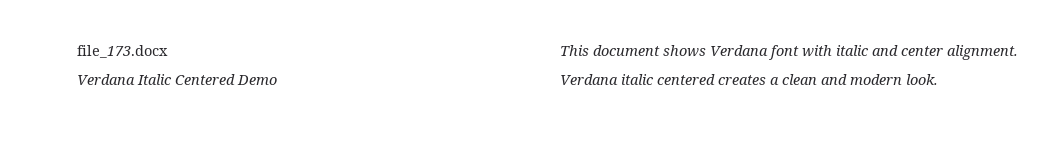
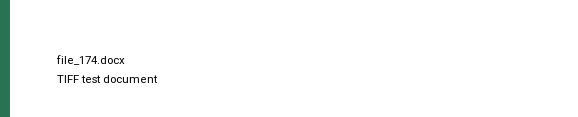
[77,45,168,58] [77,74,277,85] [560,45,1018,60] [560,74,938,85] file_173.docx // Verdana Italic Centered Demo // This document shows Verdana font with italic and center alignment. // Verdana italic centered creates a clean and modern look. -> [56,55,125,65] [57,75,159,83] file_174.docx // TIFF test document

